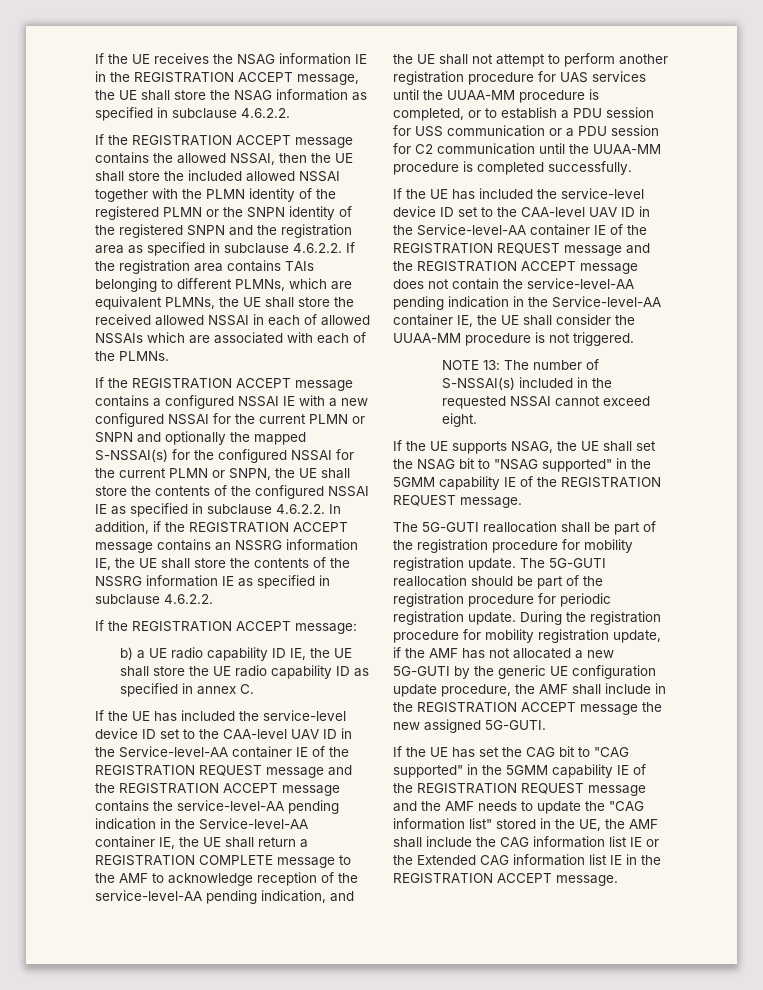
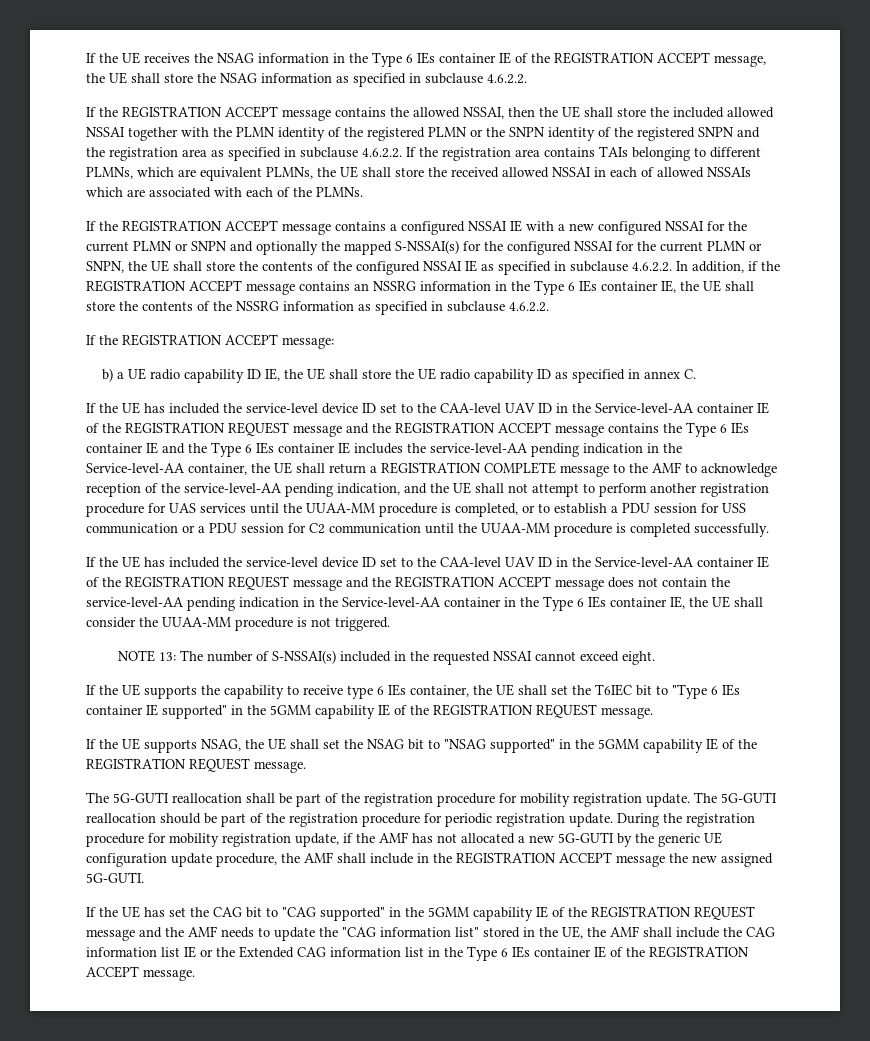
[355,54,367,64] [95,71,106,82] IE in -> [333,52,528,67] in the Type 6 IEs container IE of
(358, 545) none -> [495,280,658,295] in the Type 6 IEs container
[222,576,234,586] IE -> (354, 306) none
[177,800,339,814] [95,818,308,830] [95,836,175,849] service-level-AA pending indication in the Service-level-AA container IE, -> [686,422,749,437] [86,442,682,457] [86,463,247,475] Type 6 IEs container IE and the Type 6 IEs container IE includes the service-level-AA pending indication in the Service-level-AA container,
(453, 320) none -> [504,596,667,611] in the Type 6 IEs container
(478, 420) none -> [86,684,740,699] [86,704,653,719] // If the UE supports the capability to receive type 6 IEs container, the UE shall set the T6IEC bit to "Type 6 IEs container IE supported" in the 5GMM capability IE of the REGISTRATION REQUEST message.
[610,854,637,865] IE in -> [428,946,623,961] in the Type 6 IEs container IE of

